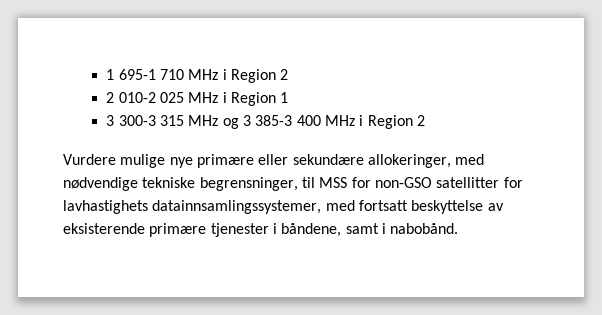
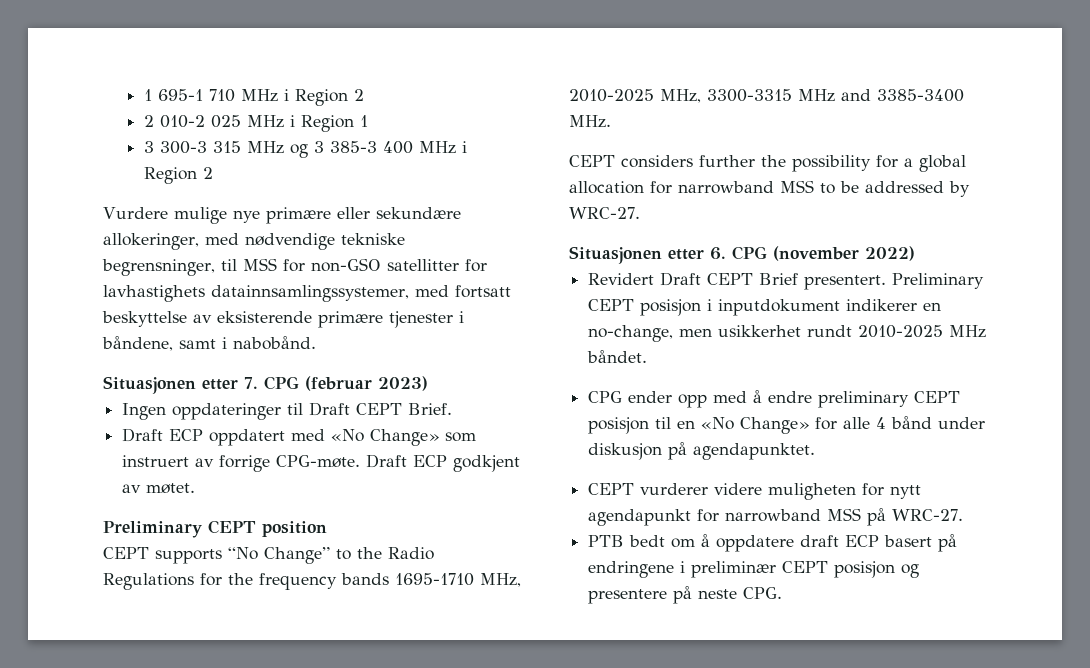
(459, 228) none -> [103,376,428,394] [122,402,453,420] [122,428,477,446] [122,454,521,472] [122,483,196,494] [103,520,327,538] [103,547,434,564] [103,573,521,590] [569,89,964,103] [569,115,611,128] [569,155,966,172] [569,180,970,197] [569,207,640,219] [569,246,915,264] [588,272,985,290] [588,299,942,316] [588,325,987,342] [587,350,648,363] [588,390,961,408] [588,416,986,434] [588,442,816,460] [588,483,922,500] [588,508,964,526] [588,534,958,552] [588,561,920,578] [588,586,783,604] // Situasjonen etter 7. CPG (februar 2023) // Ingen oppdateringer til Draft CEPT Brief. // Draft ECP oppdatert med «No Change» som instruert av forrige CPG-møte. Draft ECP godkjent av møtet. // Preliminary CEPT position // CEPT supports “No Change” to the Radio Regulations for the frequency bands 1695-1710 MHz, 2010-2025 MHz, 3300-3315 MHz and 3385-3400 MHz. // CEPT considers further the possibility for a global allocation for narrowband MSS to be addressed by WRC-27. // Situasjonen etter 6. CPG (november 2022) // Revidert Draft CEPT Brief presentert. Preliminary CEPT posisjon i inputdokument indikerer en no-change, men usikkerhet rundt 2010-2025 MHz båndet. // CPG ender opp med å endre preliminary CEPT posisjon til en «No Change» for alle 4 bånd under diskusjon på agendapunktet. // CEPT vurderer videre muligheten for nytt agendapunkt for narrowband MSS på WRC-27. // PTB bedt om å oppdatere draft ECP basert på endringene i preliminær CEPT posisjon og presentere på neste CPG.

